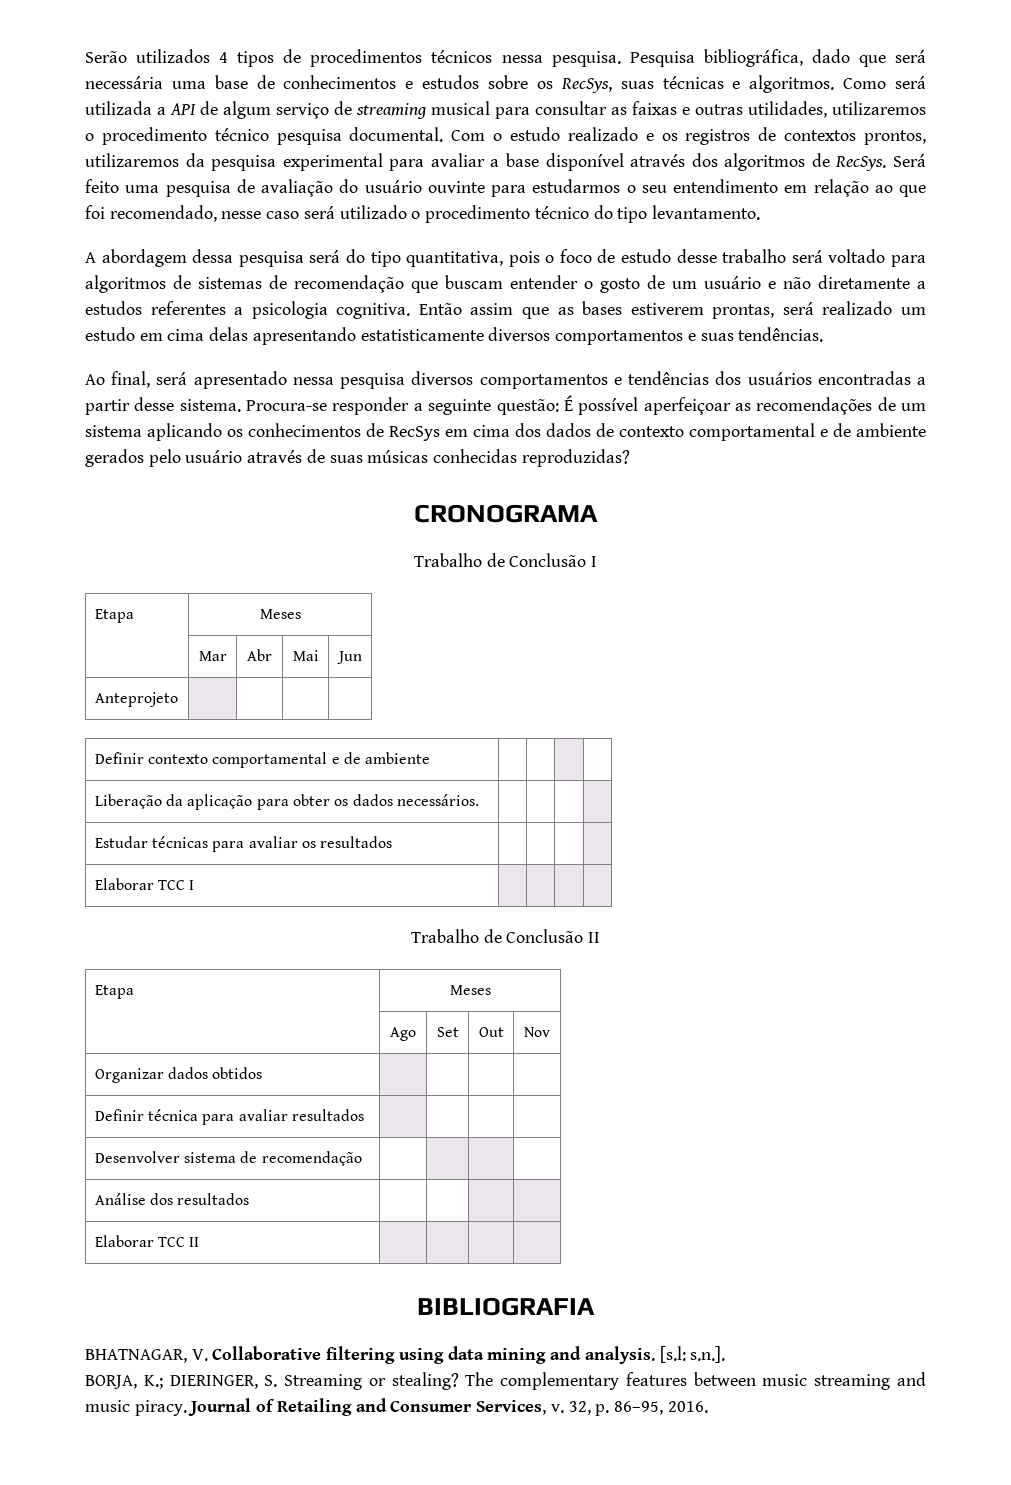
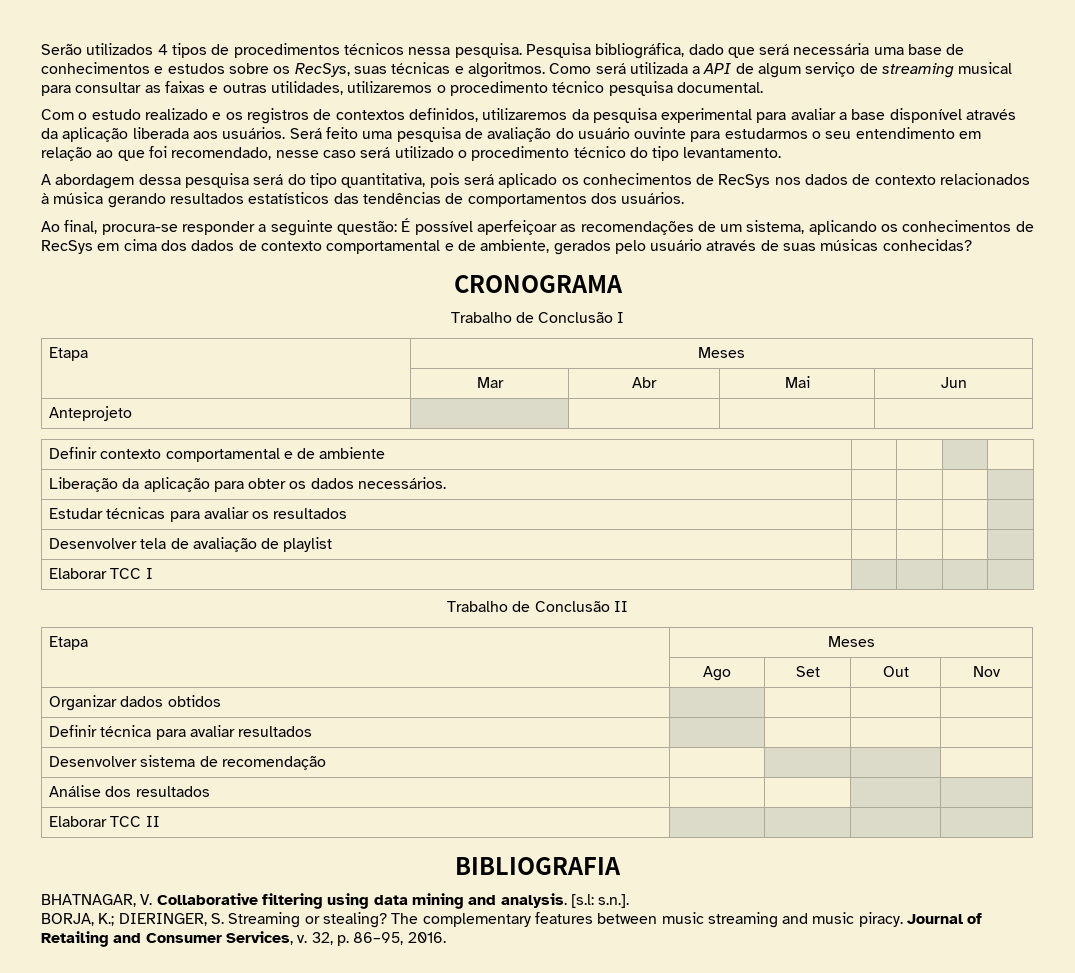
(444, 134) none -> (763, 87) //
[864,130,926,145] prontos, -> [408,108,478,122] definidos,
[691,153,887,171] dos algoritmos de RecSys. -> [41,127,286,142] da aplicação liberada aos usuários.
[545,249,927,267] [85,275,926,293] [85,301,926,319] [85,327,824,345] [85,371,927,389] [85,397,328,415] o foco de estudo desse trabalho será voltado para algoritmos de sistemas de recomendação que buscam entender o gosto de um usuário e não diretamente a estudos referentes a psicologia cognitiva. Então assim que as bases estiverem prontas, será realizado um estudo em cima delas apresentando estatisticamente diversos comportamentos e suas tendências. // Ao final, será apresentado nessa pesquisa diversos comportamentos e tendências dos usuários encontradas a partir desse sistema. Procura-se -> [463,173,1031,188] [41,192,685,208] [41,220,178,235] será aplicado os conhecimentos de RecSys nos dados de contexto relacionados à música gerando resultados estatísticos das tendências de comportamentos dos usuários. // Ao final, procura-se
[85,425,142,437] sistema -> [746,220,805,234] sistema,
[856,423,926,437] ambiente -> [480,239,550,253] ambiente,
[433,449,630,467] conhecidas reproduzidas? -> [882,239,972,251] conhecidas?
(393, 842) none -> [48,537,333,552] // Desenvolver tela de avaliação de playlist | | | |

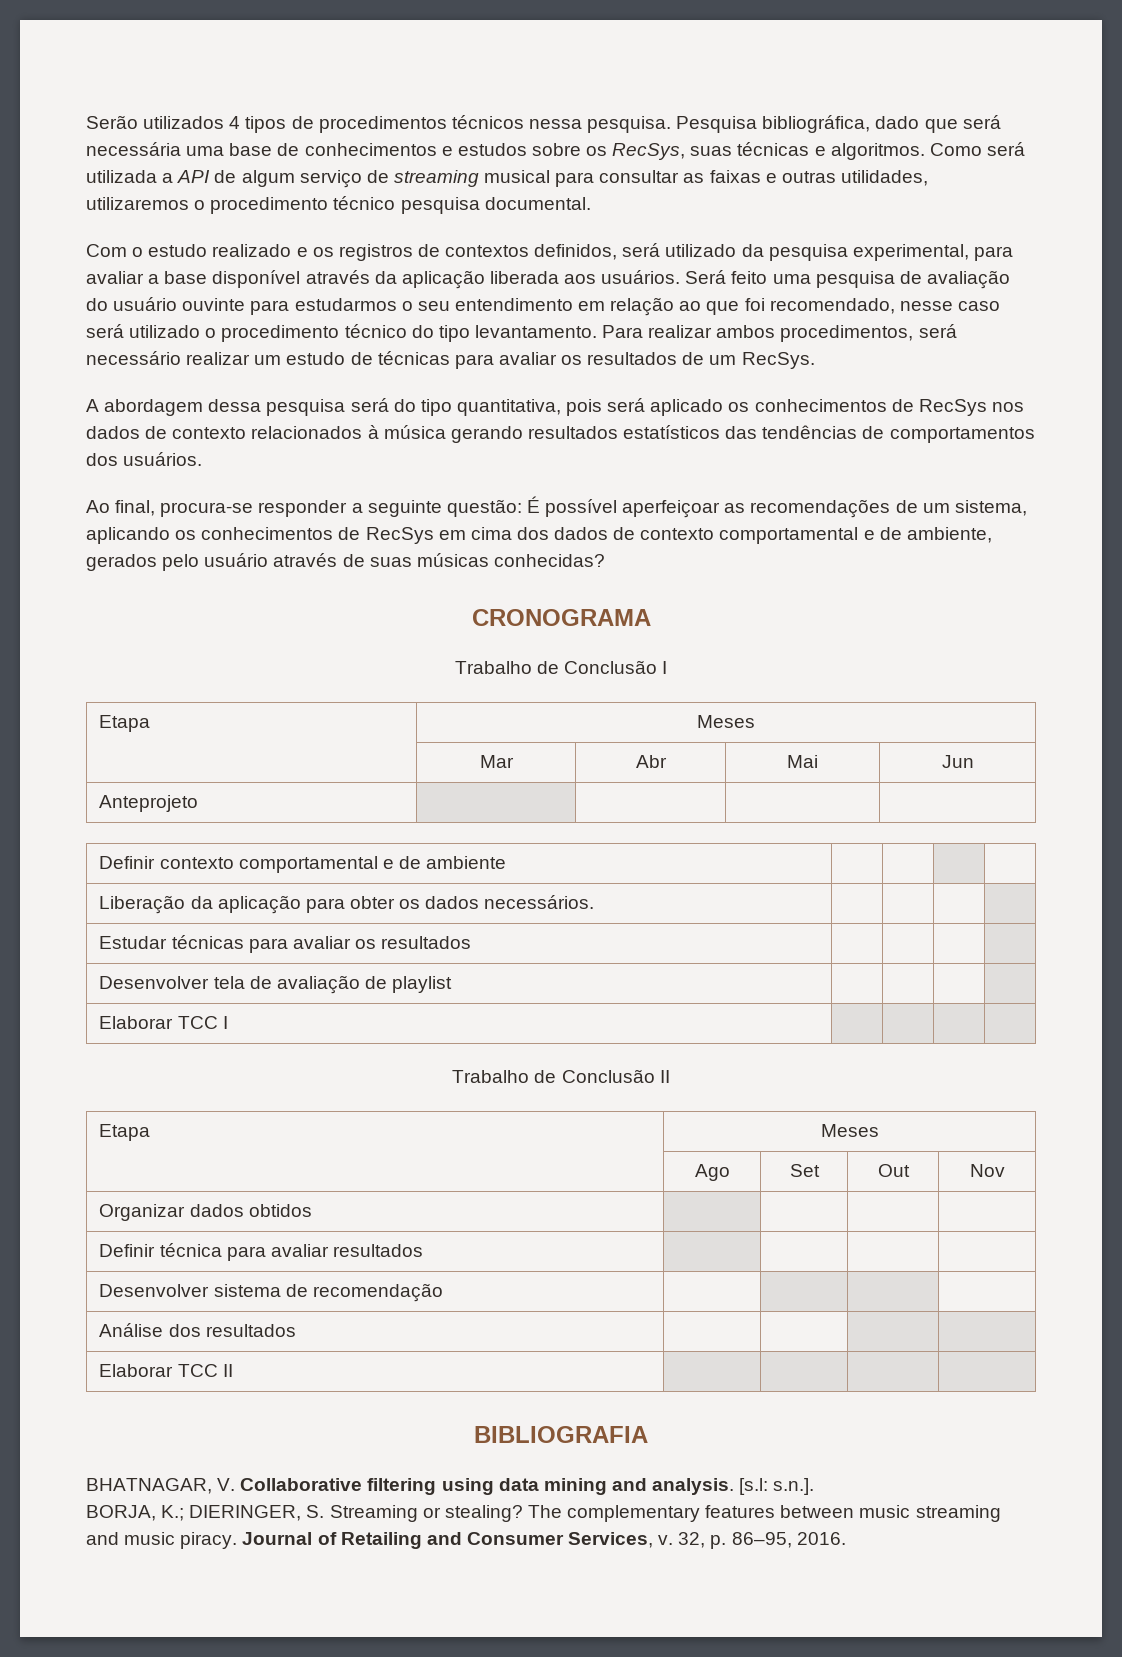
[482,108,568,120] utilizaremos -> [622,243,737,257] será utilizado
[661,108,753,123] experimental -> [852,244,969,261] experimental,
(782, 152) none -> [602,324,957,342] [86,351,815,369] Para realizar ambos procedimentos, será necessário realizar um estudo de técnicas para avaliar os resultados de um RecSys.

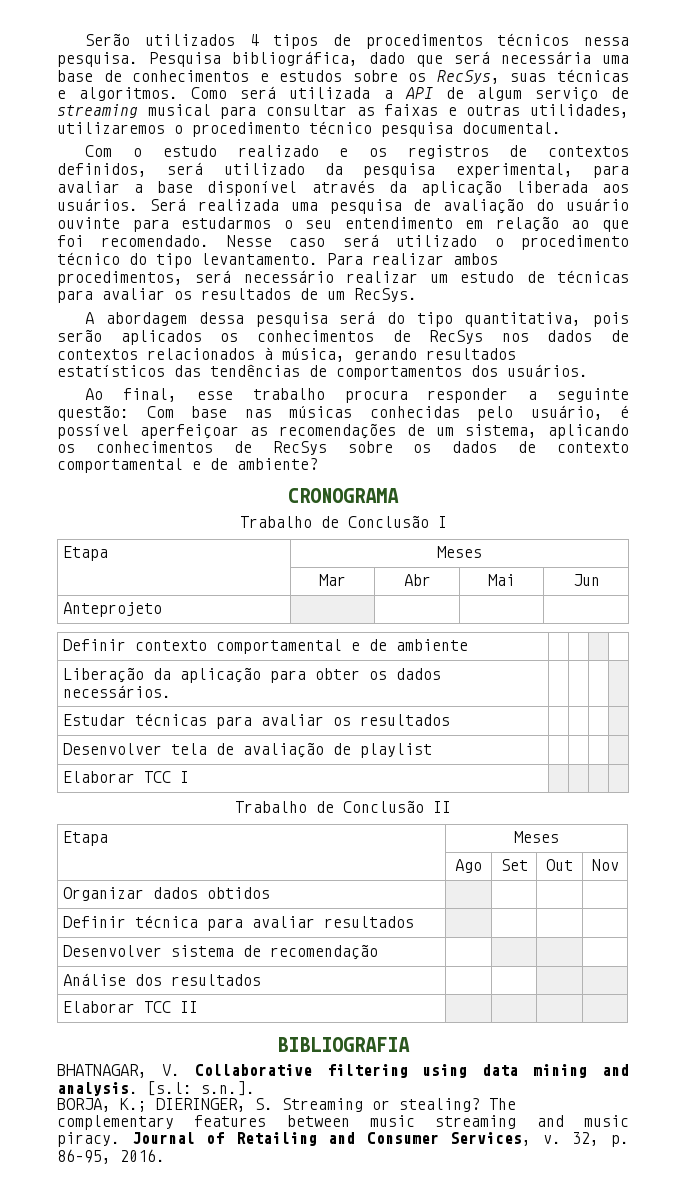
[731,271,768,284] feito -> [197,199,279,211] realizada
[769,298,953,314] recomendado, nesse -> [101,235,272,247] recomendado. Nesse
[607,398,724,416] será aplicado -> [57,329,202,345] serão aplicados
[172,427,247,439] contexto -> [57,349,138,360] contextos
[383,425,446,439] música -> [282,348,345,362] música,
[160,502,254,517] procura-se -> [196,388,408,403] esse trabalho procura
[526,496,540,513] É -> [146,405,629,421] Com base nas músicas conhecidas pelo usuário, é
[438,527,549,540] em cima dos -> [347,441,432,453] sobre os
[906,527,992,543] [86,553,605,571] ambiente, gerados pelo usuário através de suas músicas conhecidas? -> [237,458,318,470] ambiente?

